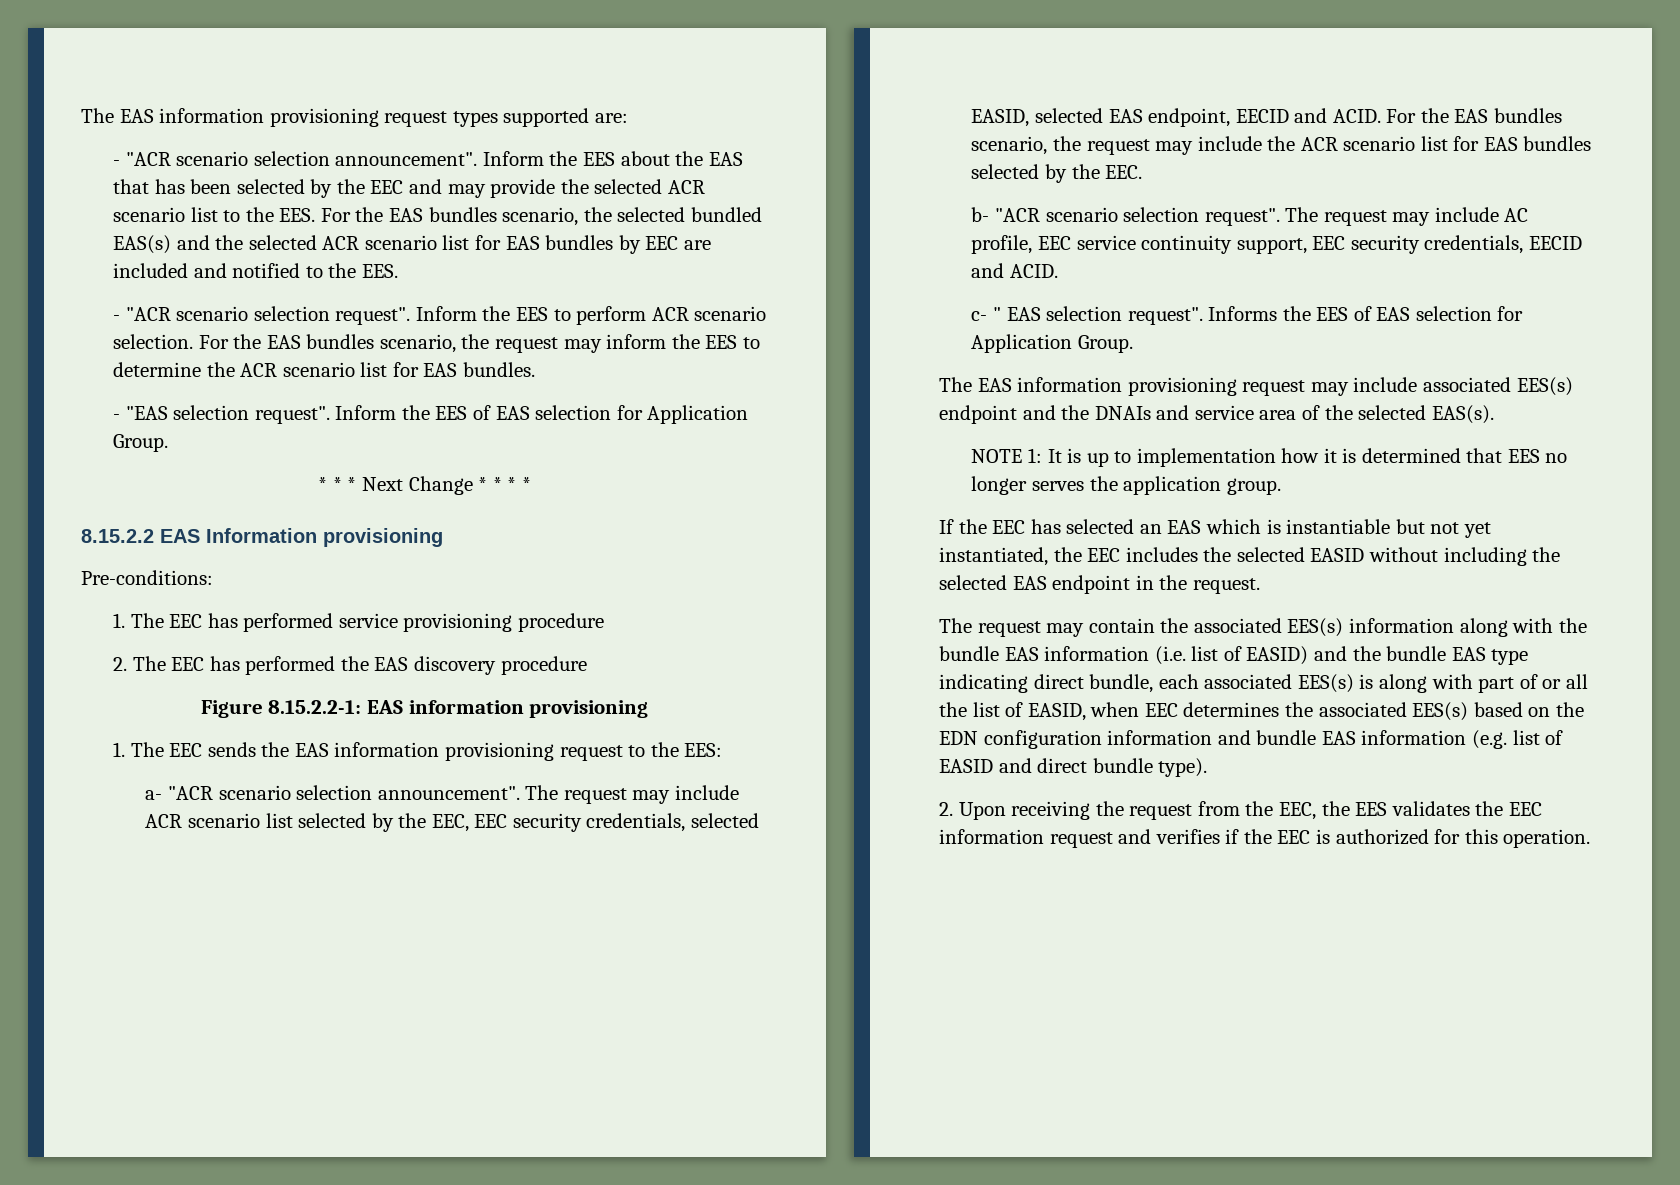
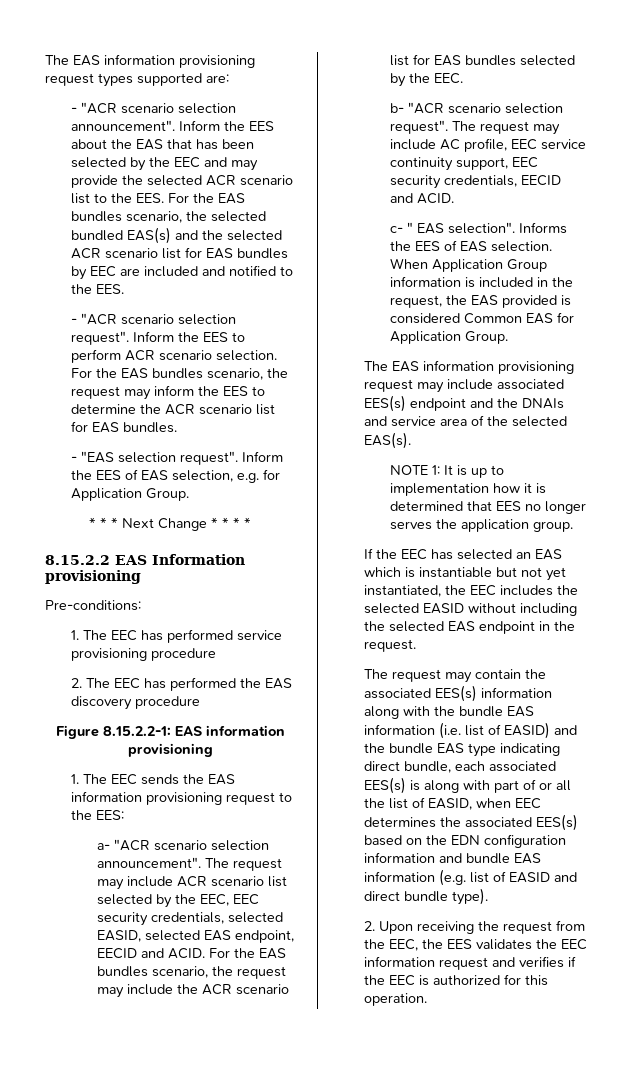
[535,405,612,420] selection -> [172,470,260,483] selection, e.g.
[1046,306,1203,325] selection request". -> [448,222,516,234] selection".
[1415,306,1492,321] selection -> [491,241,553,252] [390,258,548,272] [390,276,574,288] [390,295,572,308] [390,313,554,324] selection. When Application Group information is included in the request, the EAS provided is considered Common EAS

